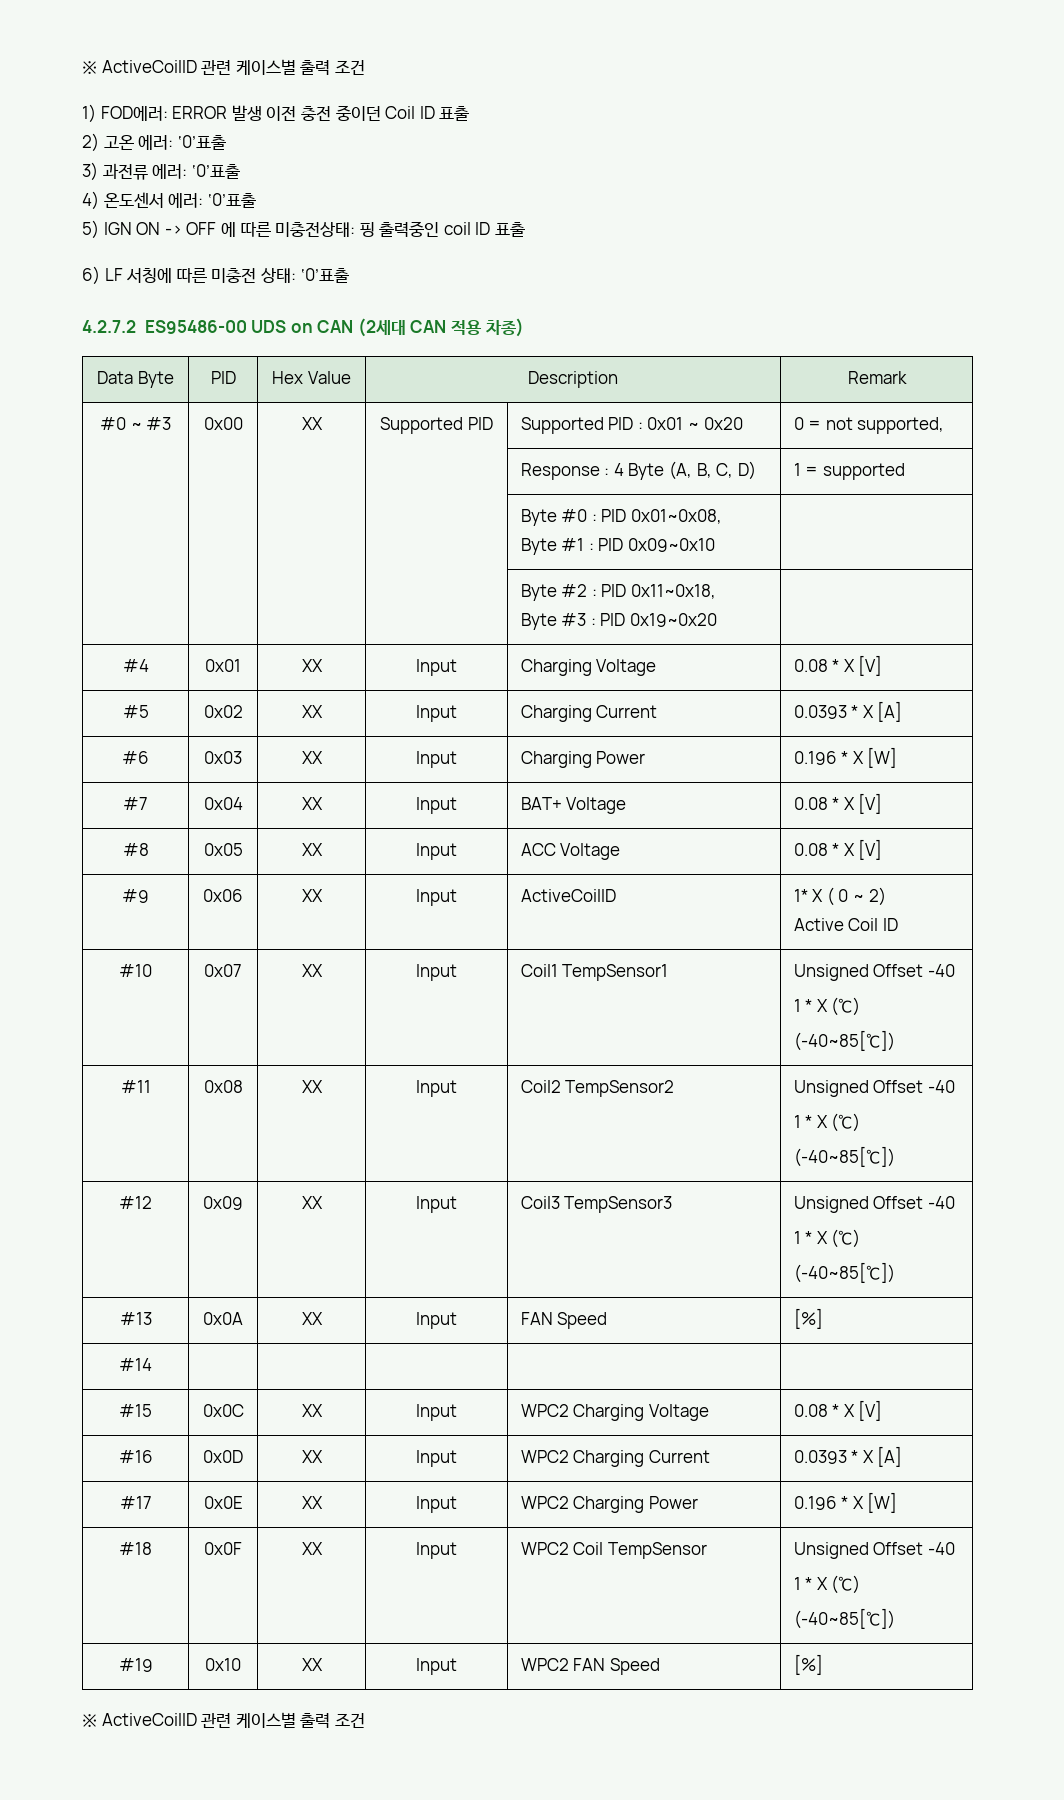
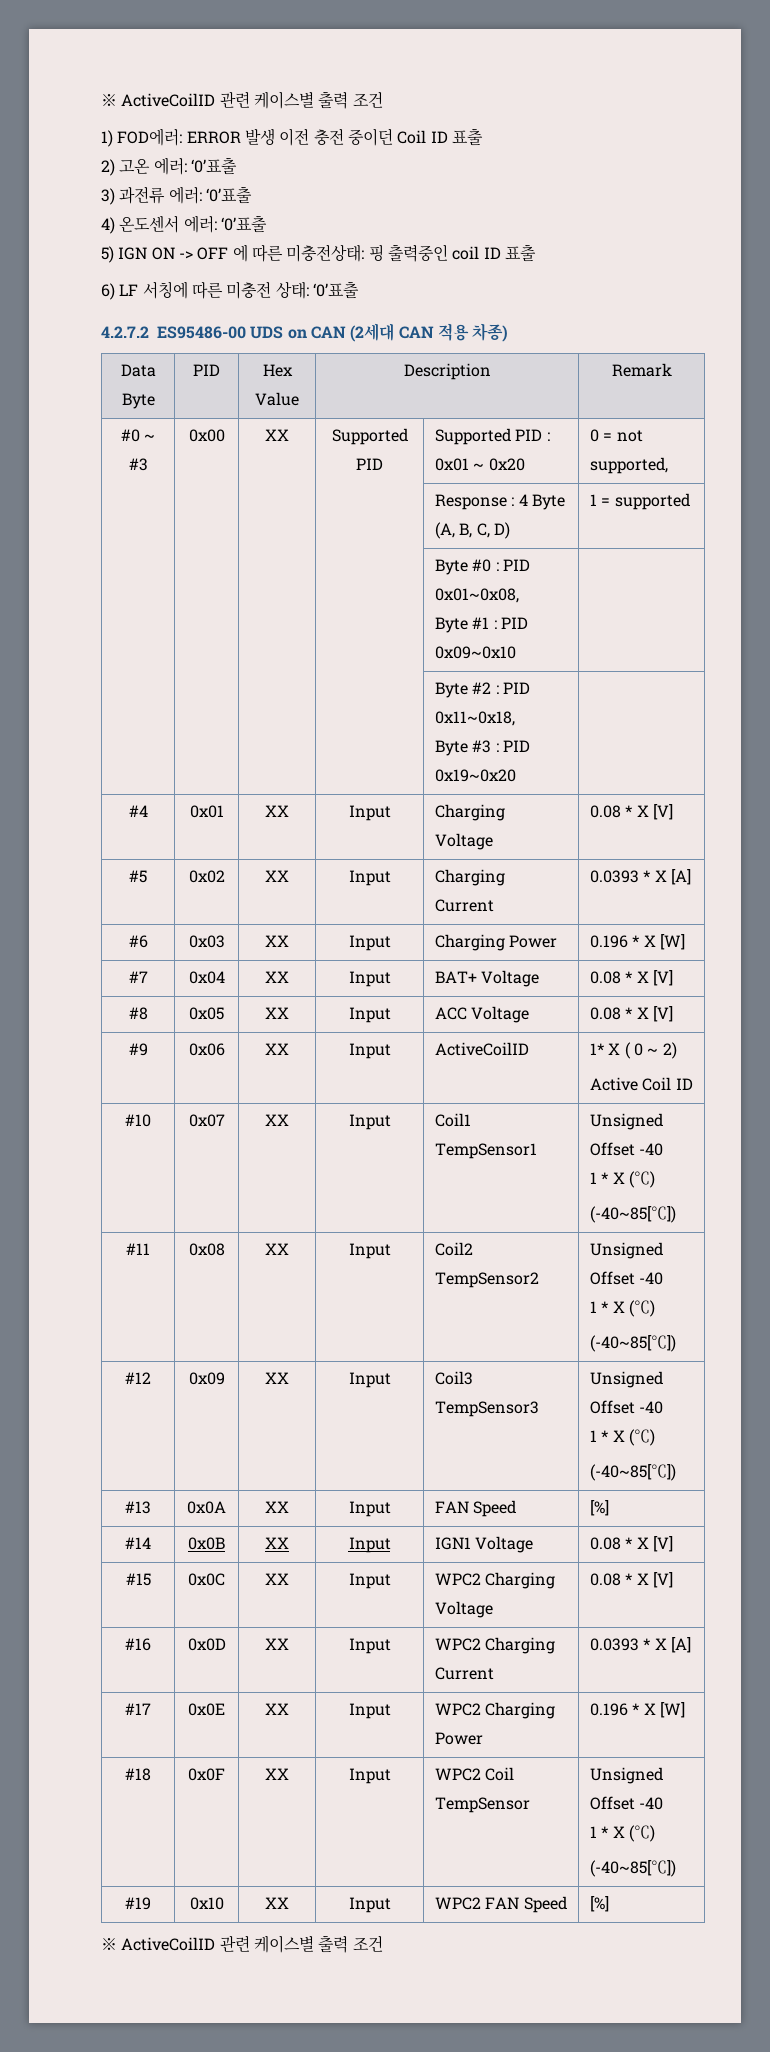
(152, 1364) | | | | -> [188,1537,225,1550] [265,1537,289,1549] [348,1537,391,1553] [434,1536,534,1553] [589,1536,673,1552] 0x0B | XX | Input | IGN1 Voltage | 0.08 * X [V]

